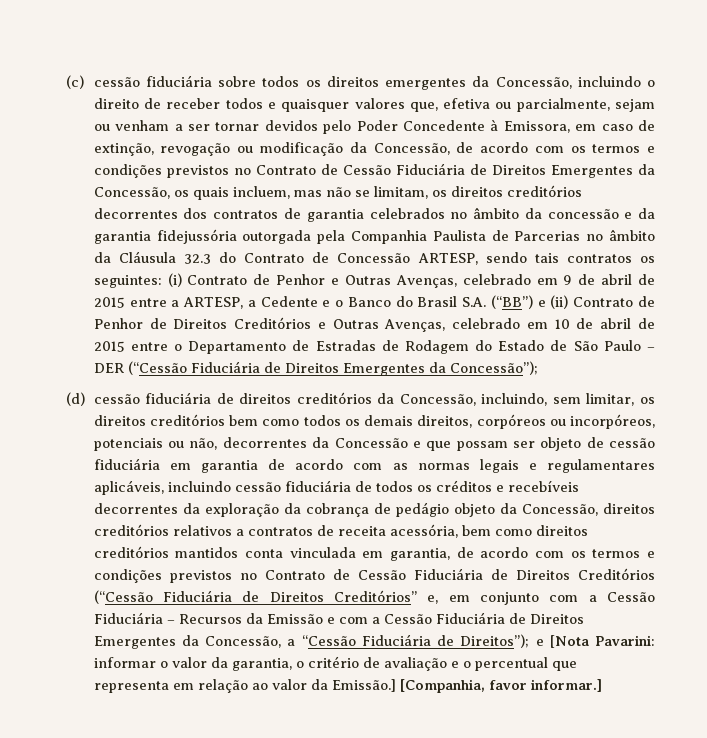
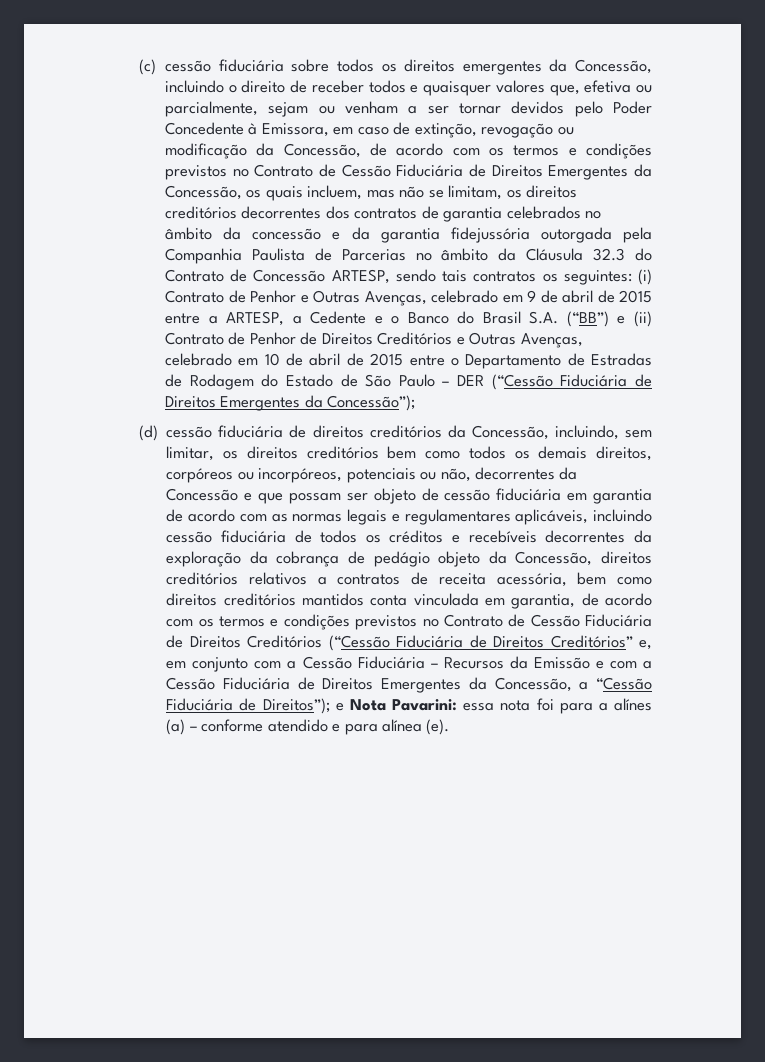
[549,635,656,648] [93,656,577,671] [93,679,602,693] [Nota Pavarini: informar o valor da garantia, o critério de avaliação e o percentual que representa em relação ao valor da Emissão.] [Companhia, favor informar.] -> [349,698,652,714] [166,719,450,735] Nota Pavarini: essa nota foi para a alínes (a) – conforme atendido e para alínea (e).

